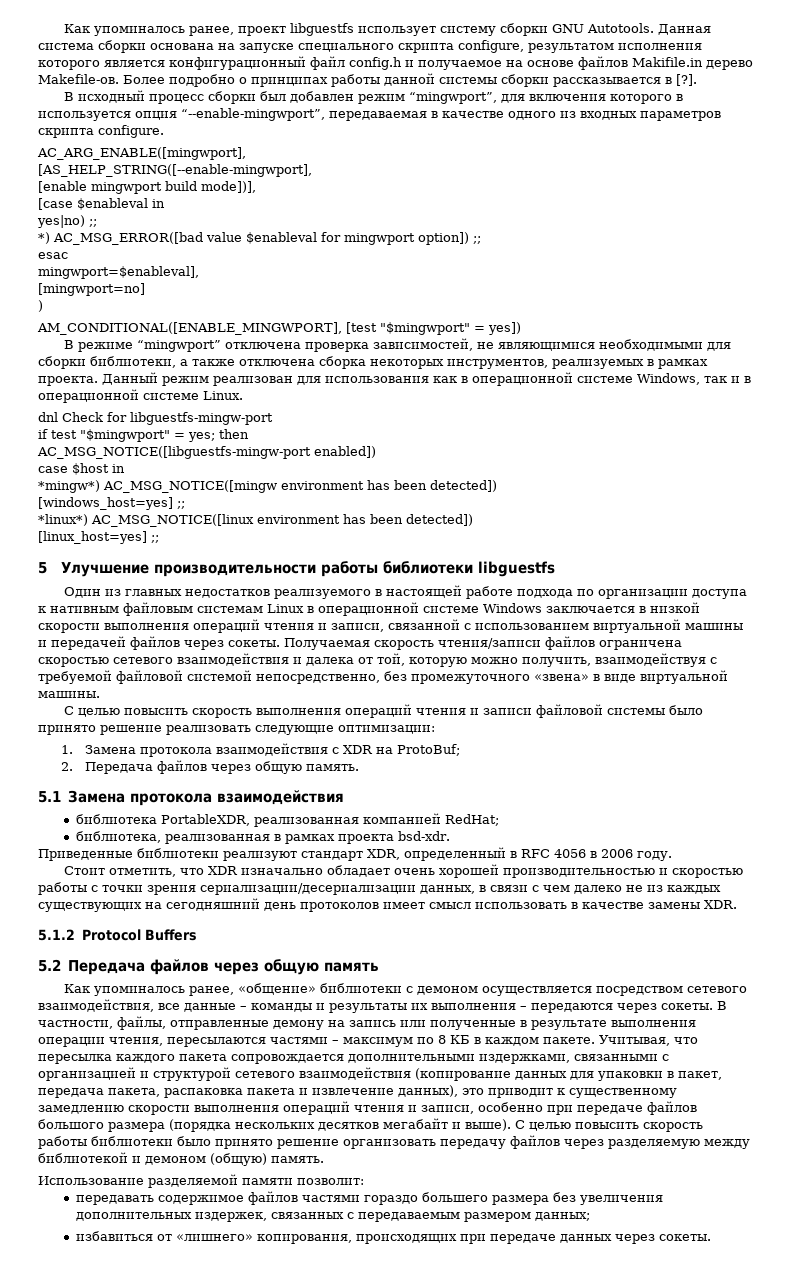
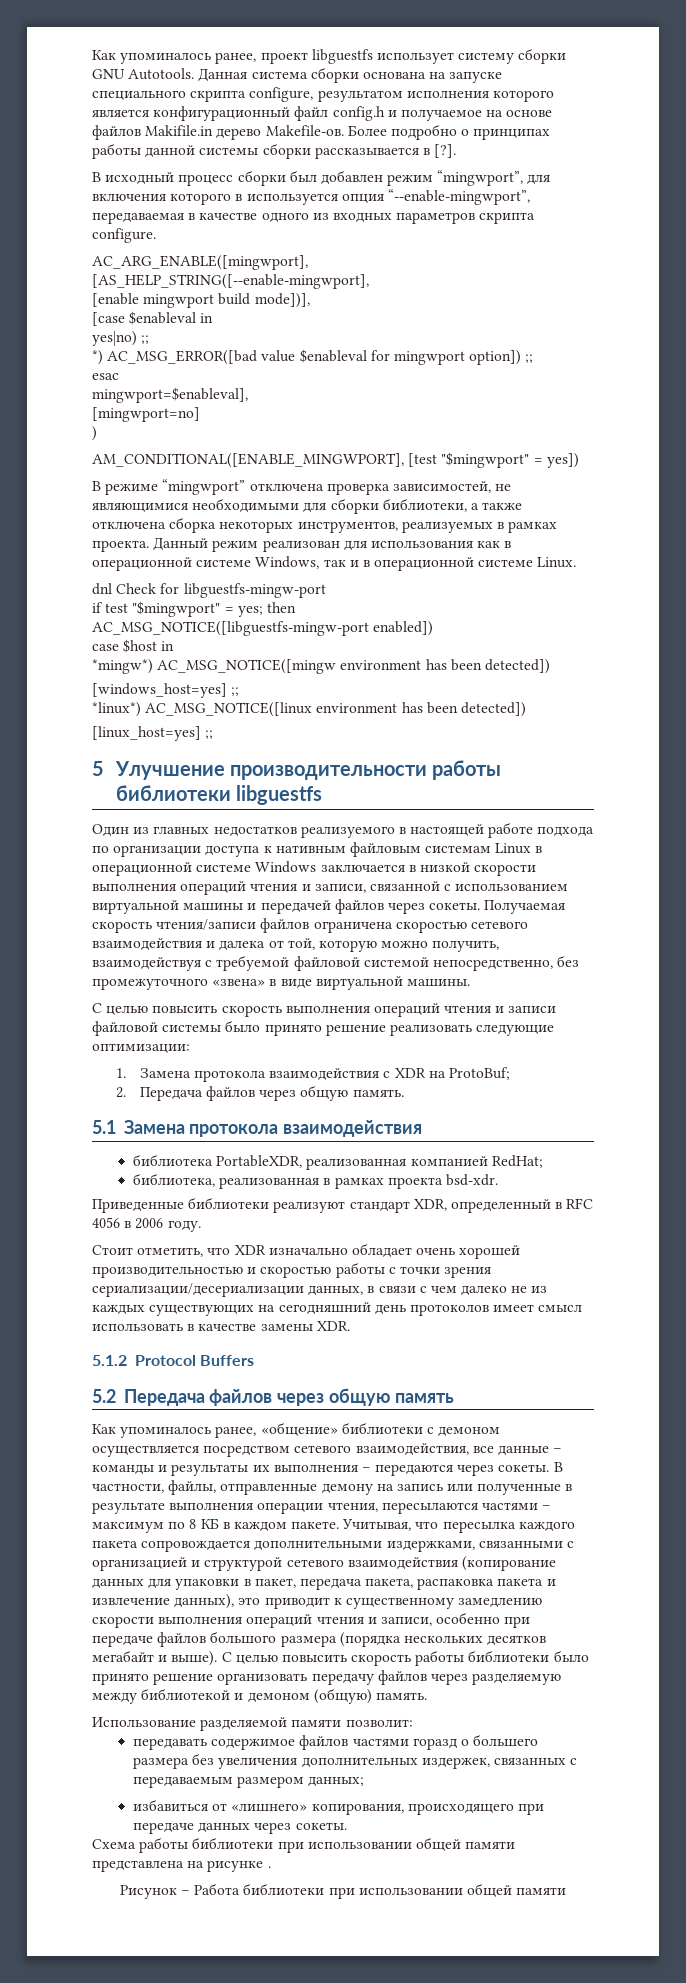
[363,1195,418,1205] гораздо -> [412,1738,469,1750] горазд о
[355,1234,457,1244] происходящих -> [407,1803,514,1815] происходящего
(711, 1237) none -> [92,1837,516,1853] [92,1860,271,1872] [119,1883,567,1899] // Схема работы библиотеки при использовании общей памяти представлена на рисунке . // Рисунок – Работа библиотеки при использовании общей памяти

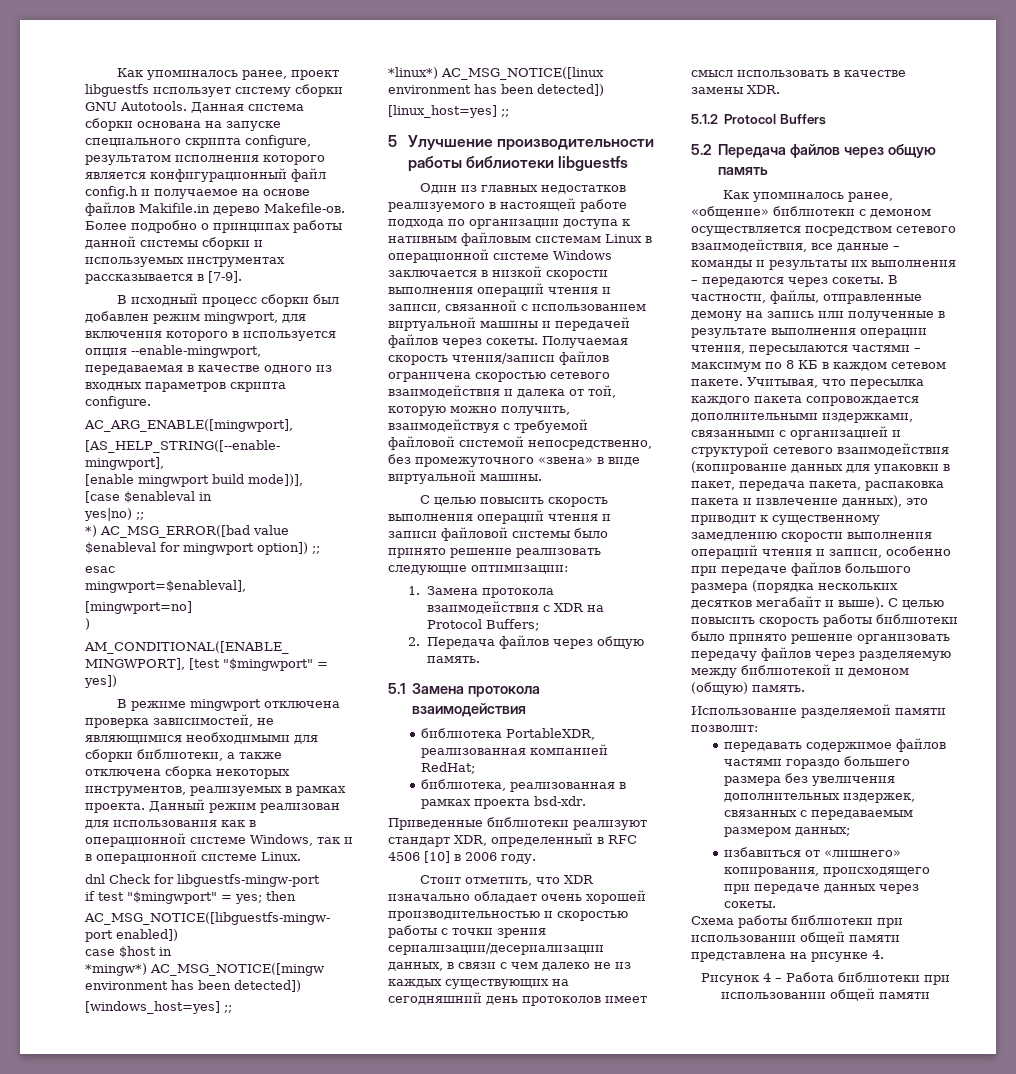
(311, 151) none -> [254,240,263,247] [85,257,285,267] и используемых инструментах
[434,144,457,158] [?]. -> [208,271,242,283] [7-9].
[437,170,524,186] “mingwport”, -> [204,312,278,324] mingwport,
[387,189,530,205] “--enable-mingwport”, -> [131,345,261,358] --enable-mingwport,
[162,479,246,495] “mingwport” -> [189,699,261,711] mingwport
[448,1067,510,1080] ProtoBuf; -> [427,619,540,631] Protocol Buffers;
[92,1217,120,1228] 4056 -> [388,851,450,863] 4506 [10]
(287, 1527) none -> [891,362,946,369] сетевом
[412,1738,469,1750] горазд о -> [786,759,841,769] гораздо
[267,1866,271,1868] . -> [872,950,884,959] 4.
(177, 1892) none -> [763,973,771,982] 4

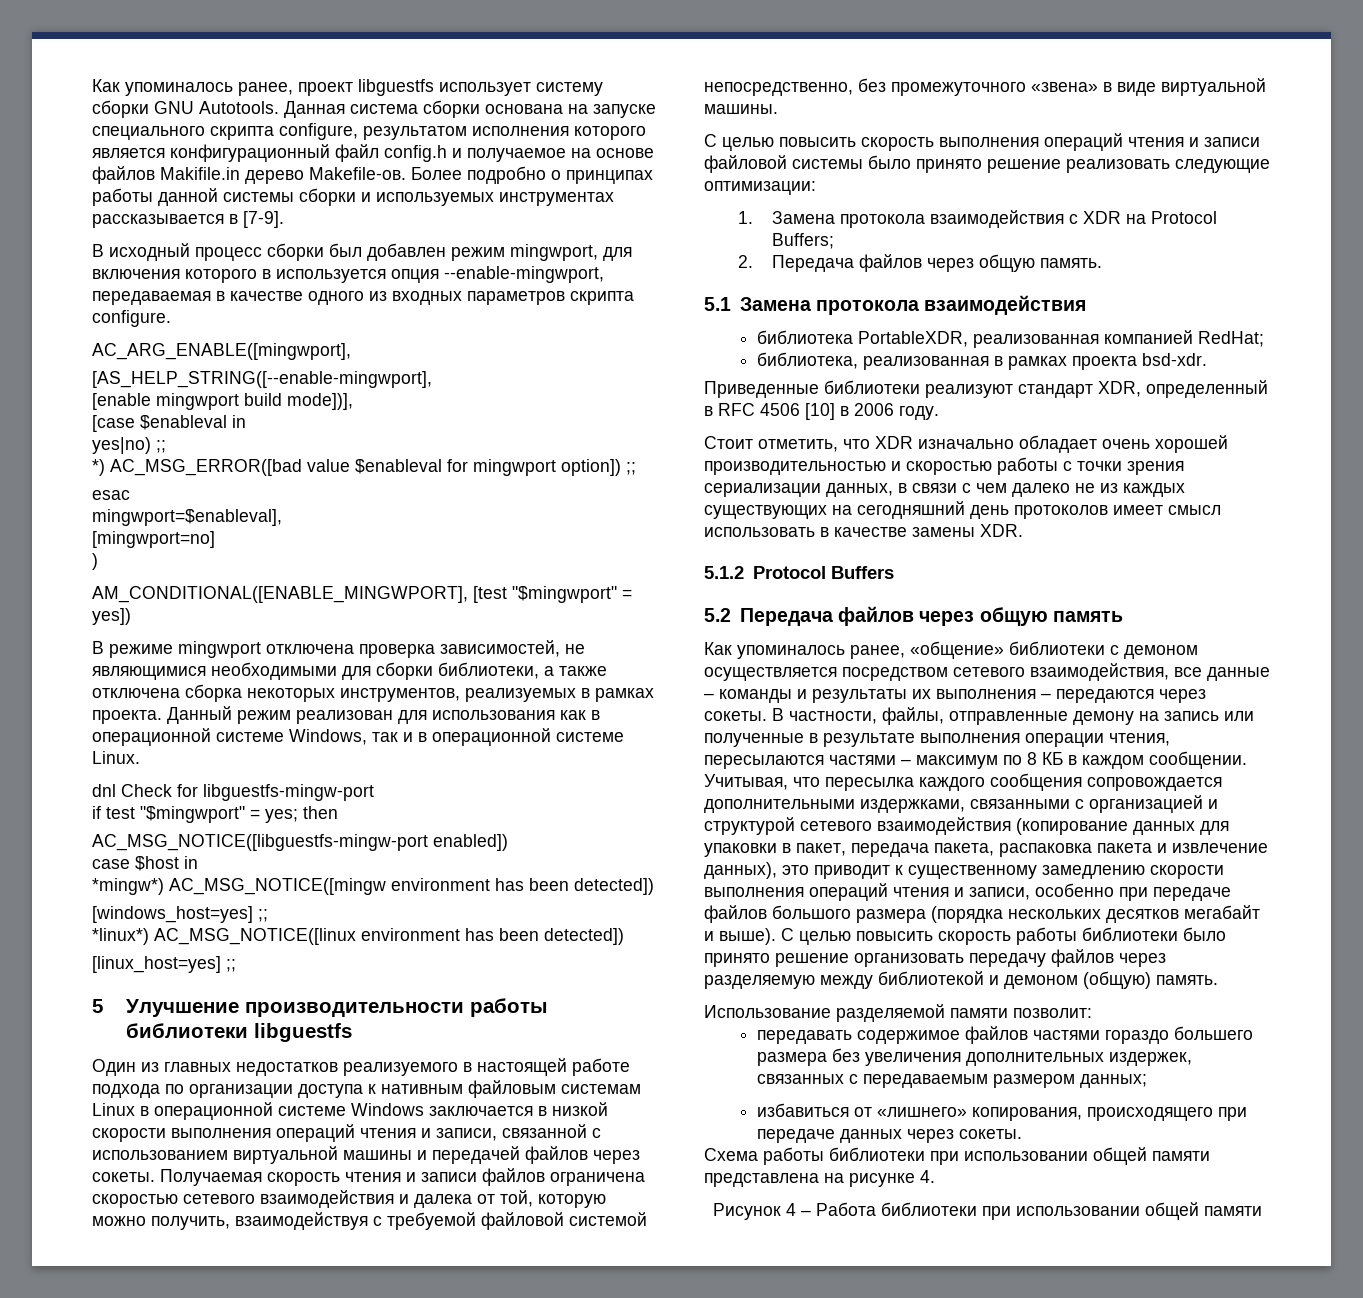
[452,353,555,364] чтения/записи -> [345,1172,477,1182] чтения и записи
[388,943,604,955] сериализации/десериализации -> [704,483,821,497] сериализации
[891,362,946,369] [691,379,743,386] сетевом пакете. -> [1149,751,1247,769] сообщении.
[754,396,802,403] пакета -> [990,773,1082,791] сообщения

